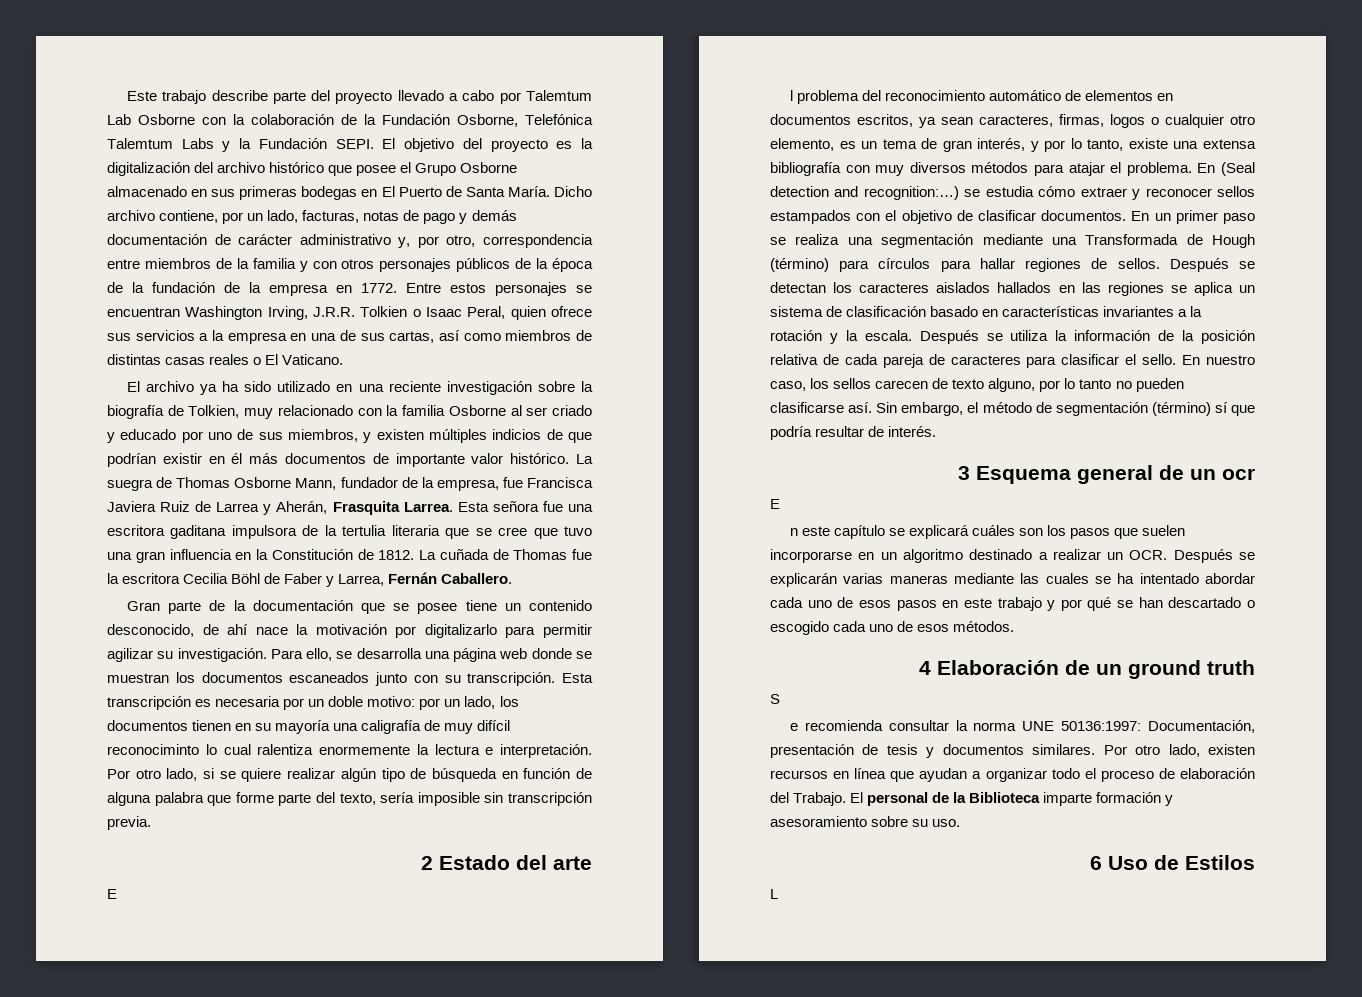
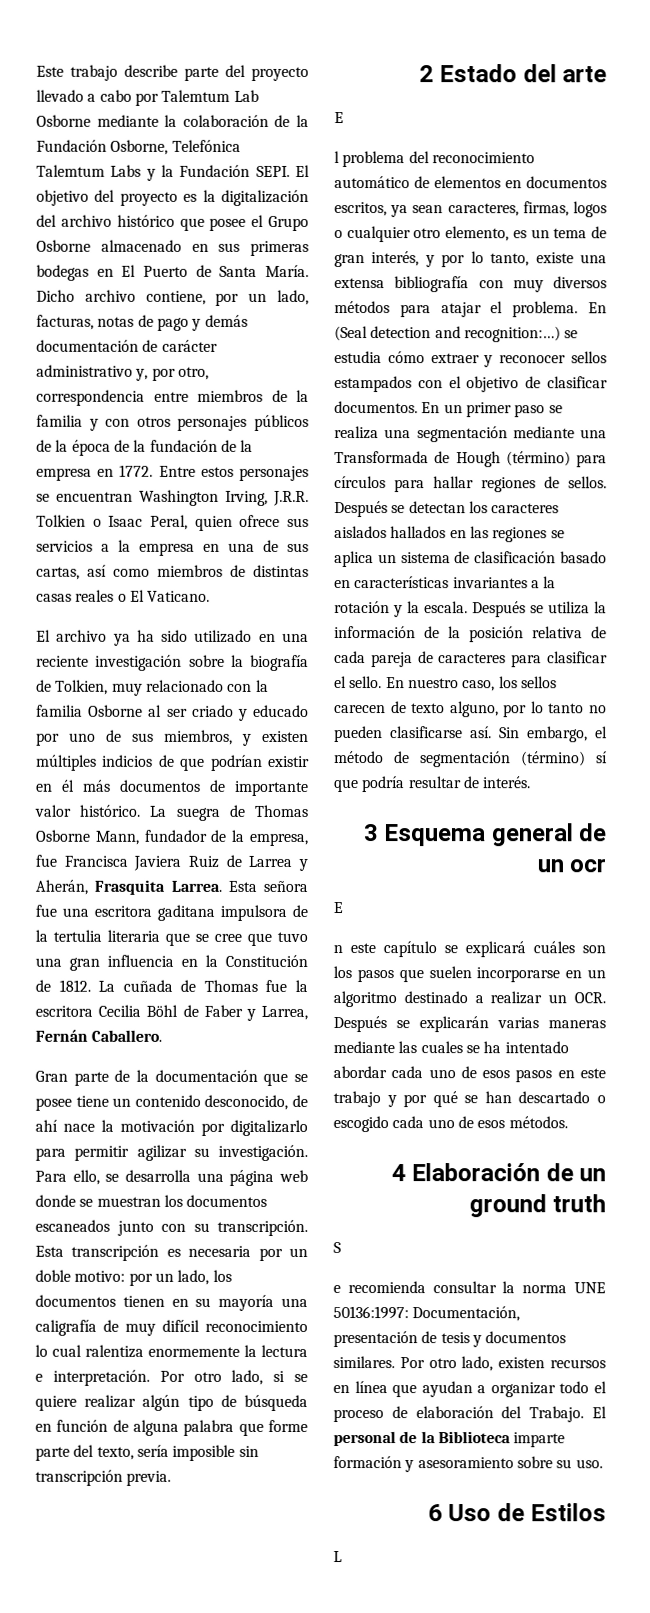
[202,117,226,125] con -> [96,114,159,127] mediante
[107,744,199,755] reconociminto -> [205,1320,308,1332] reconocimiento

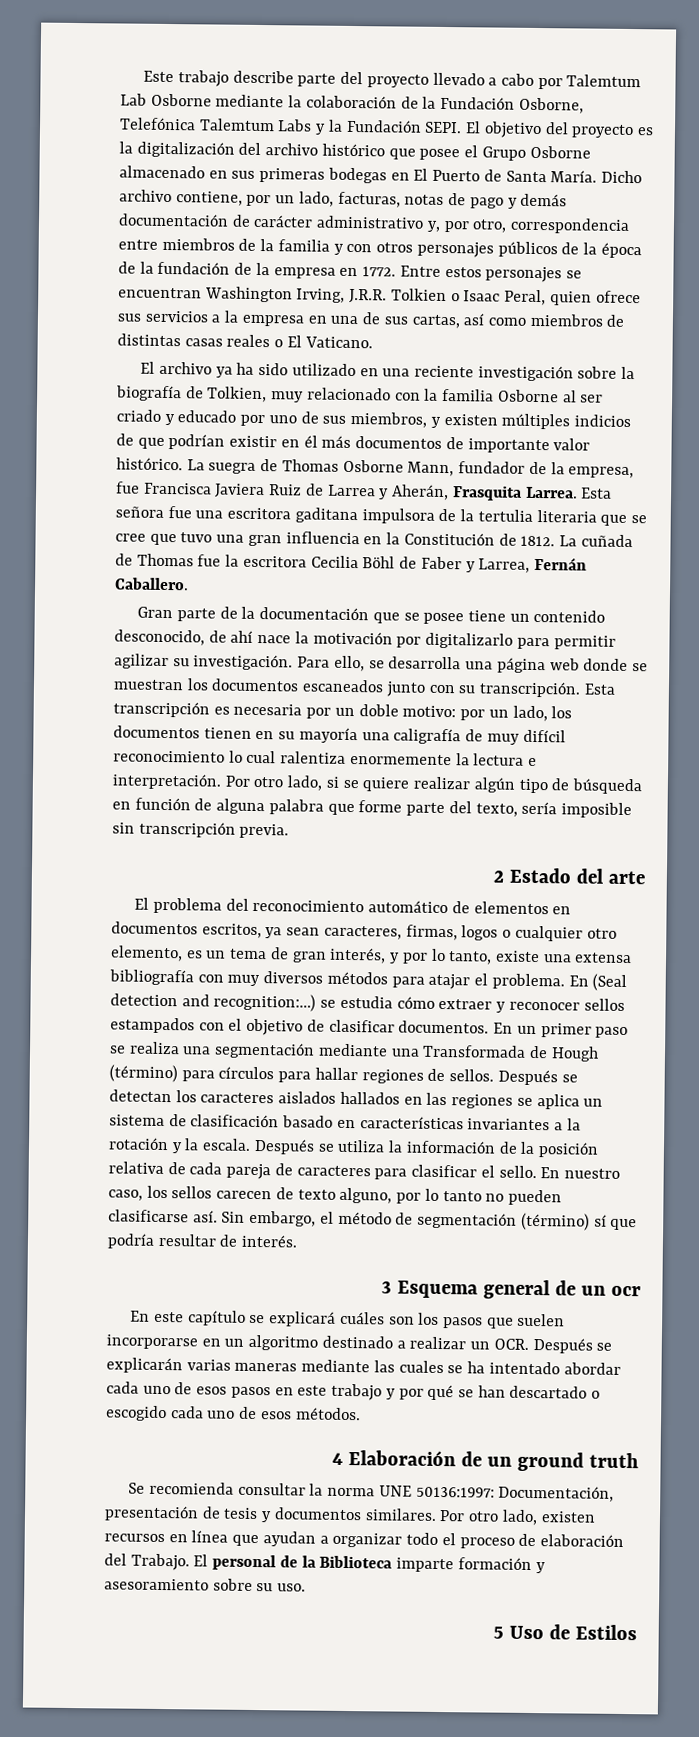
[334,112,344,124] [334,151,340,164] E // l -> [134,897,150,910] El
[333,902,343,914] [333,945,343,954] E // n -> [130,1310,151,1322] En
[333,1242,341,1254] [333,1285,341,1294] S // e -> [128,1482,146,1494] Se
[427,1504,443,1522] 6 -> [493,1626,505,1639] 5
[333,1551,342,1563] // L -> (637, 1632) none

